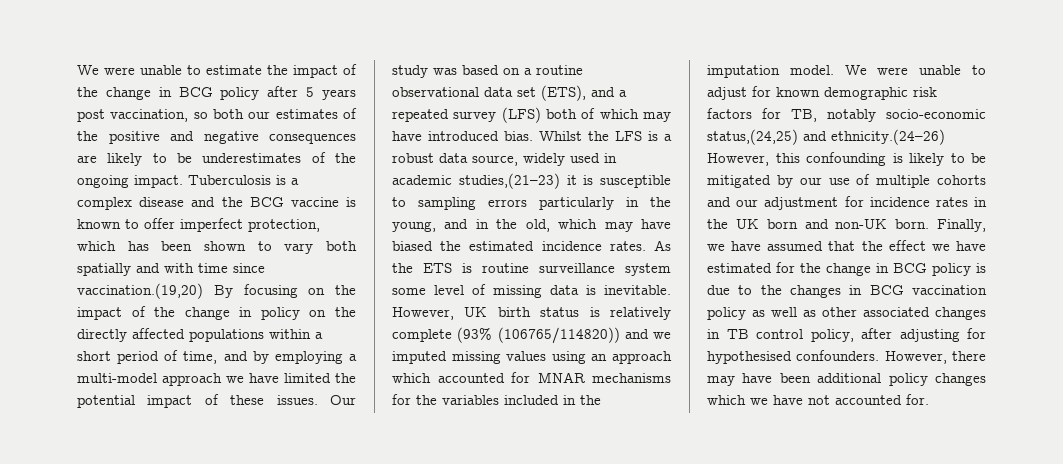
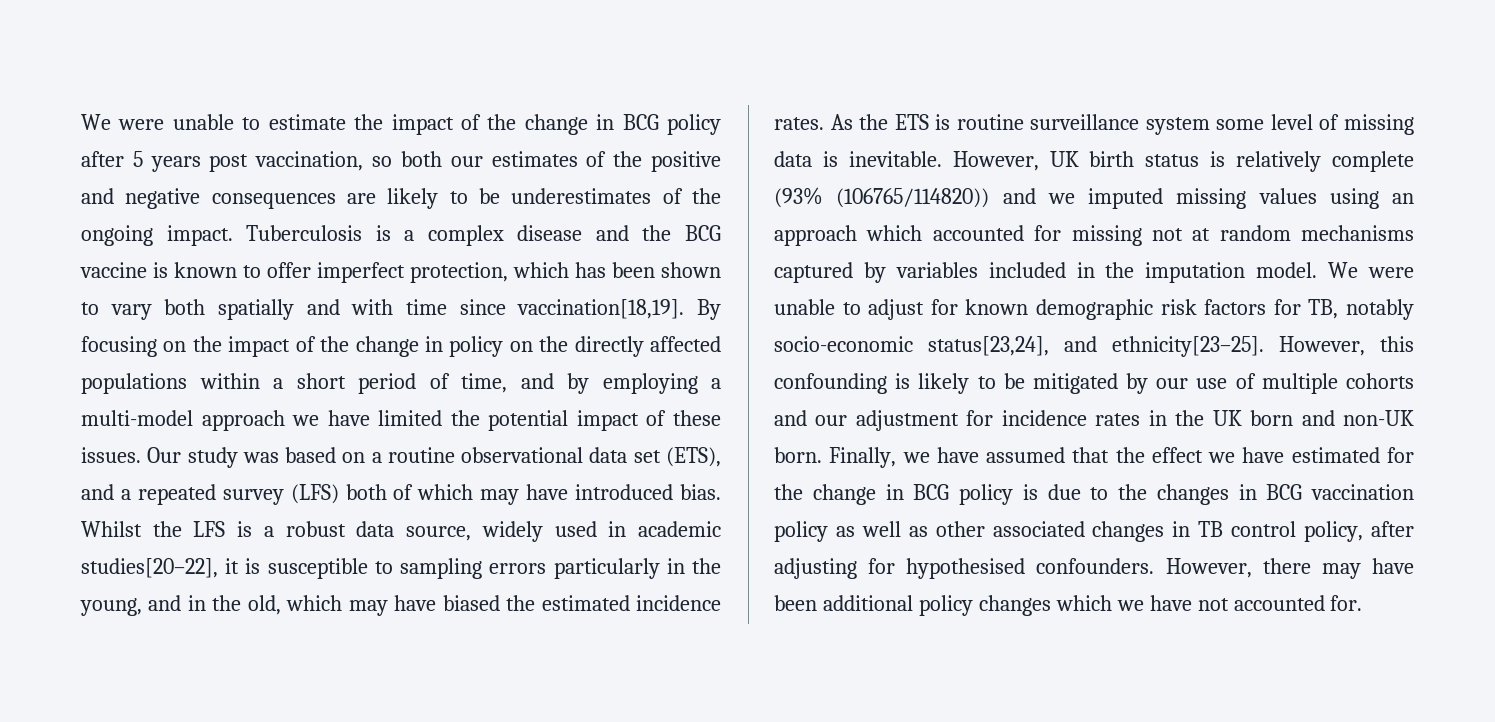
[77,283,203,299] vaccination.(19,20) -> [517,299,685,319] vaccination[18,19].
[458,173,560,189] studies,(21–23) -> [81,558,218,578] studies[20–22],
[537,372,671,383] [392,394,437,405] MNAR mechanisms for the -> [1071,225,1414,246] [774,262,886,283] missing not at random mechanisms captured by
[707,129,945,145] status,(24,25) and ethnicity.(24–26) -> [928,336,1264,357] status[23,24], and ethnicity[23–25].

